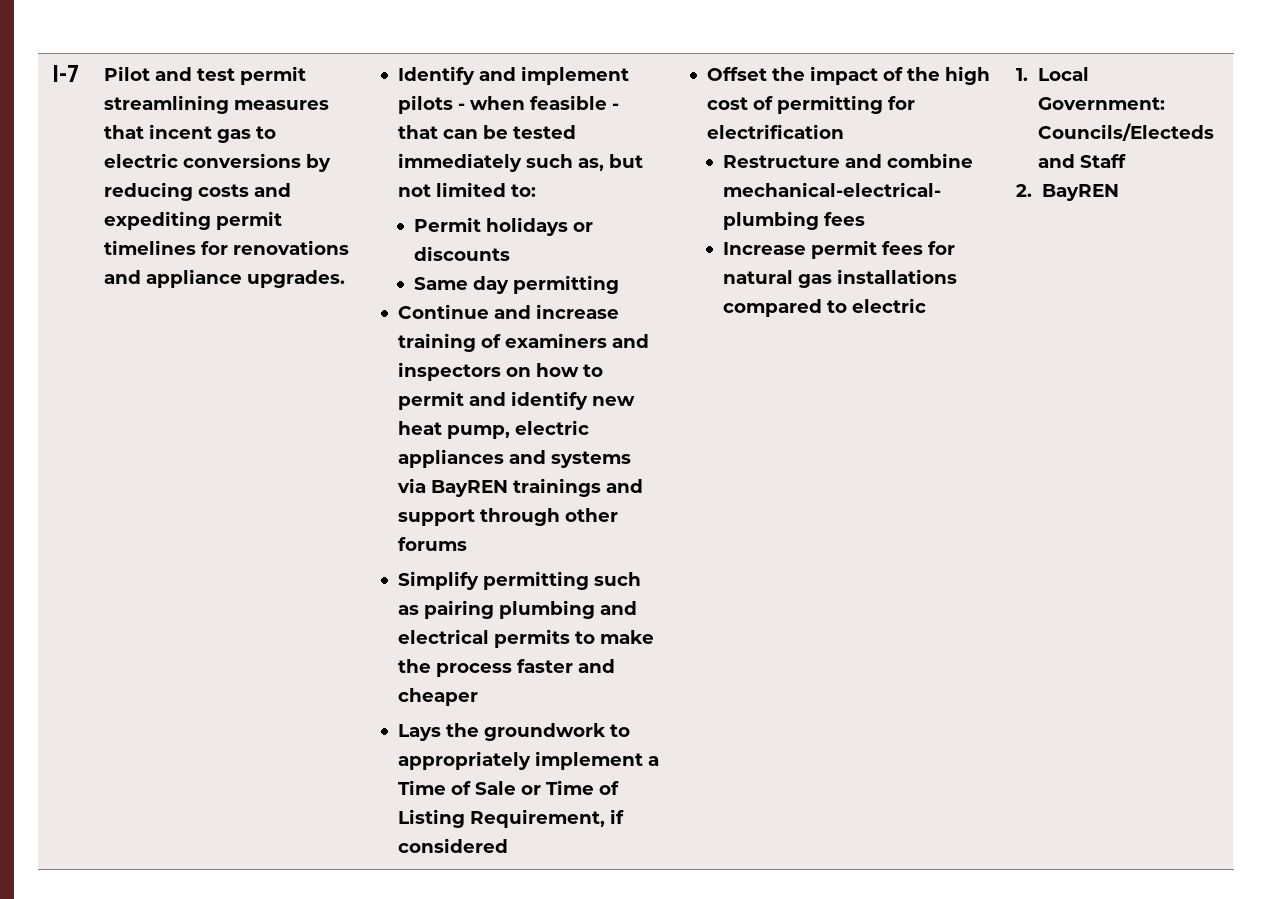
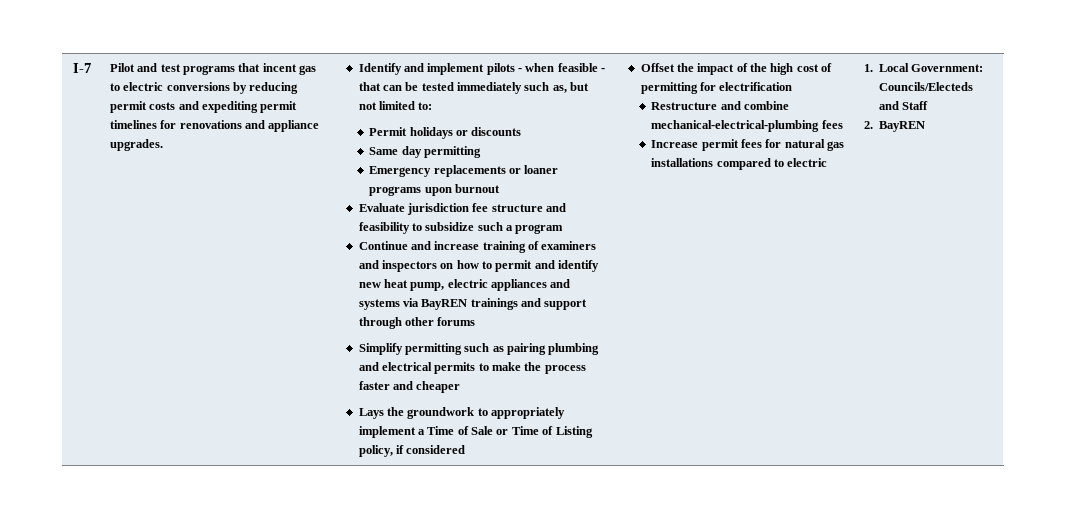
[240,66,307,85] [104,95,330,114] permit streamlining measures -> [182,65,235,75] programs
(194, 191) none -> [109,101,147,113] permit
(619, 284) none -> [369,165,559,177] [369,184,501,196] [358,203,567,215] [358,222,564,234] // Emergency replacements or loaner programs upon burnout // Evaluate jurisdiction fee structure and feasibility to subsidize such a program
[469,809,605,828] Requirement, -> [358,445,393,457] policy,

